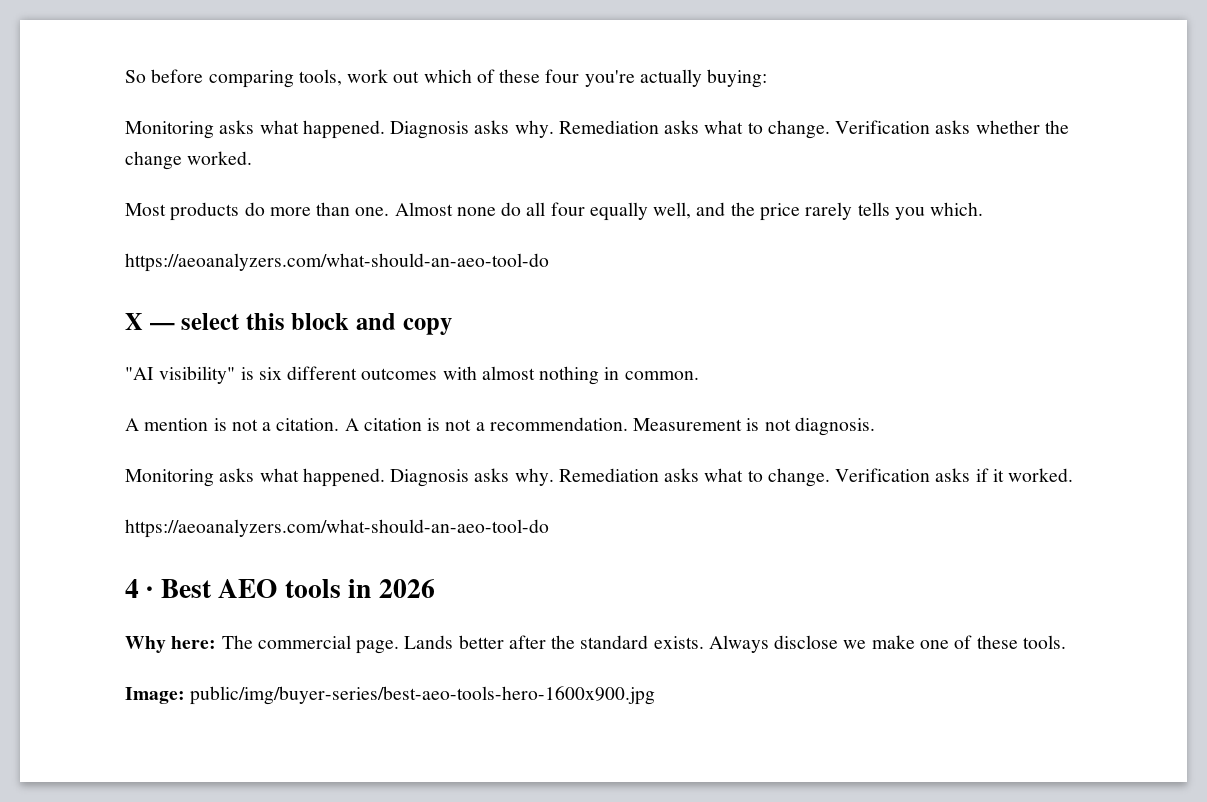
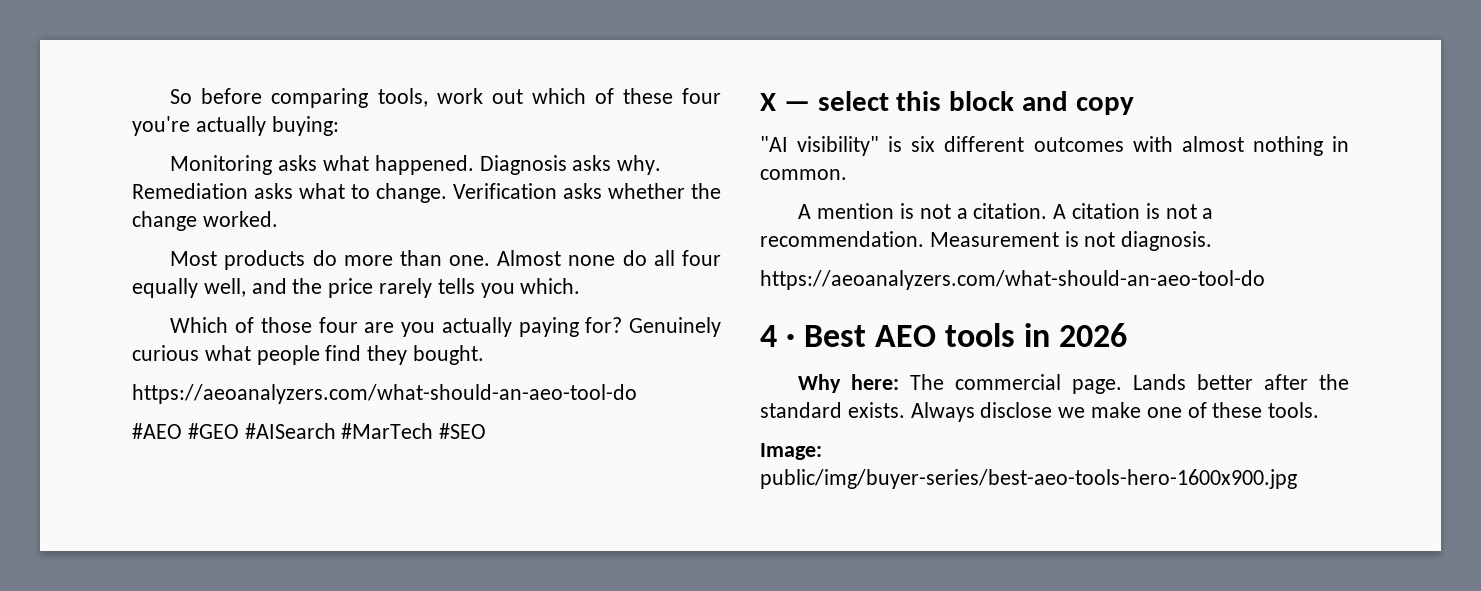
[125,253,549,272] https://aeoanalyzers.com/what-should-an-aeo-tool-do -> [170,317,721,337] [132,345,485,365] [132,384,637,404] [132,423,487,439] Which of those four are you actually paying for? Genuinely curious what people find they bought. // https://aeoanalyzers.com/what-should-an-aeo-tool-do // #AEO #GEO #AISearch #MarTech #SEO
[125,468,1074,487] // Monitoring asks what happened. Diagnosis asks why. Remediation asks what to change. Verification asks if it worked. -> (1213, 241) none

